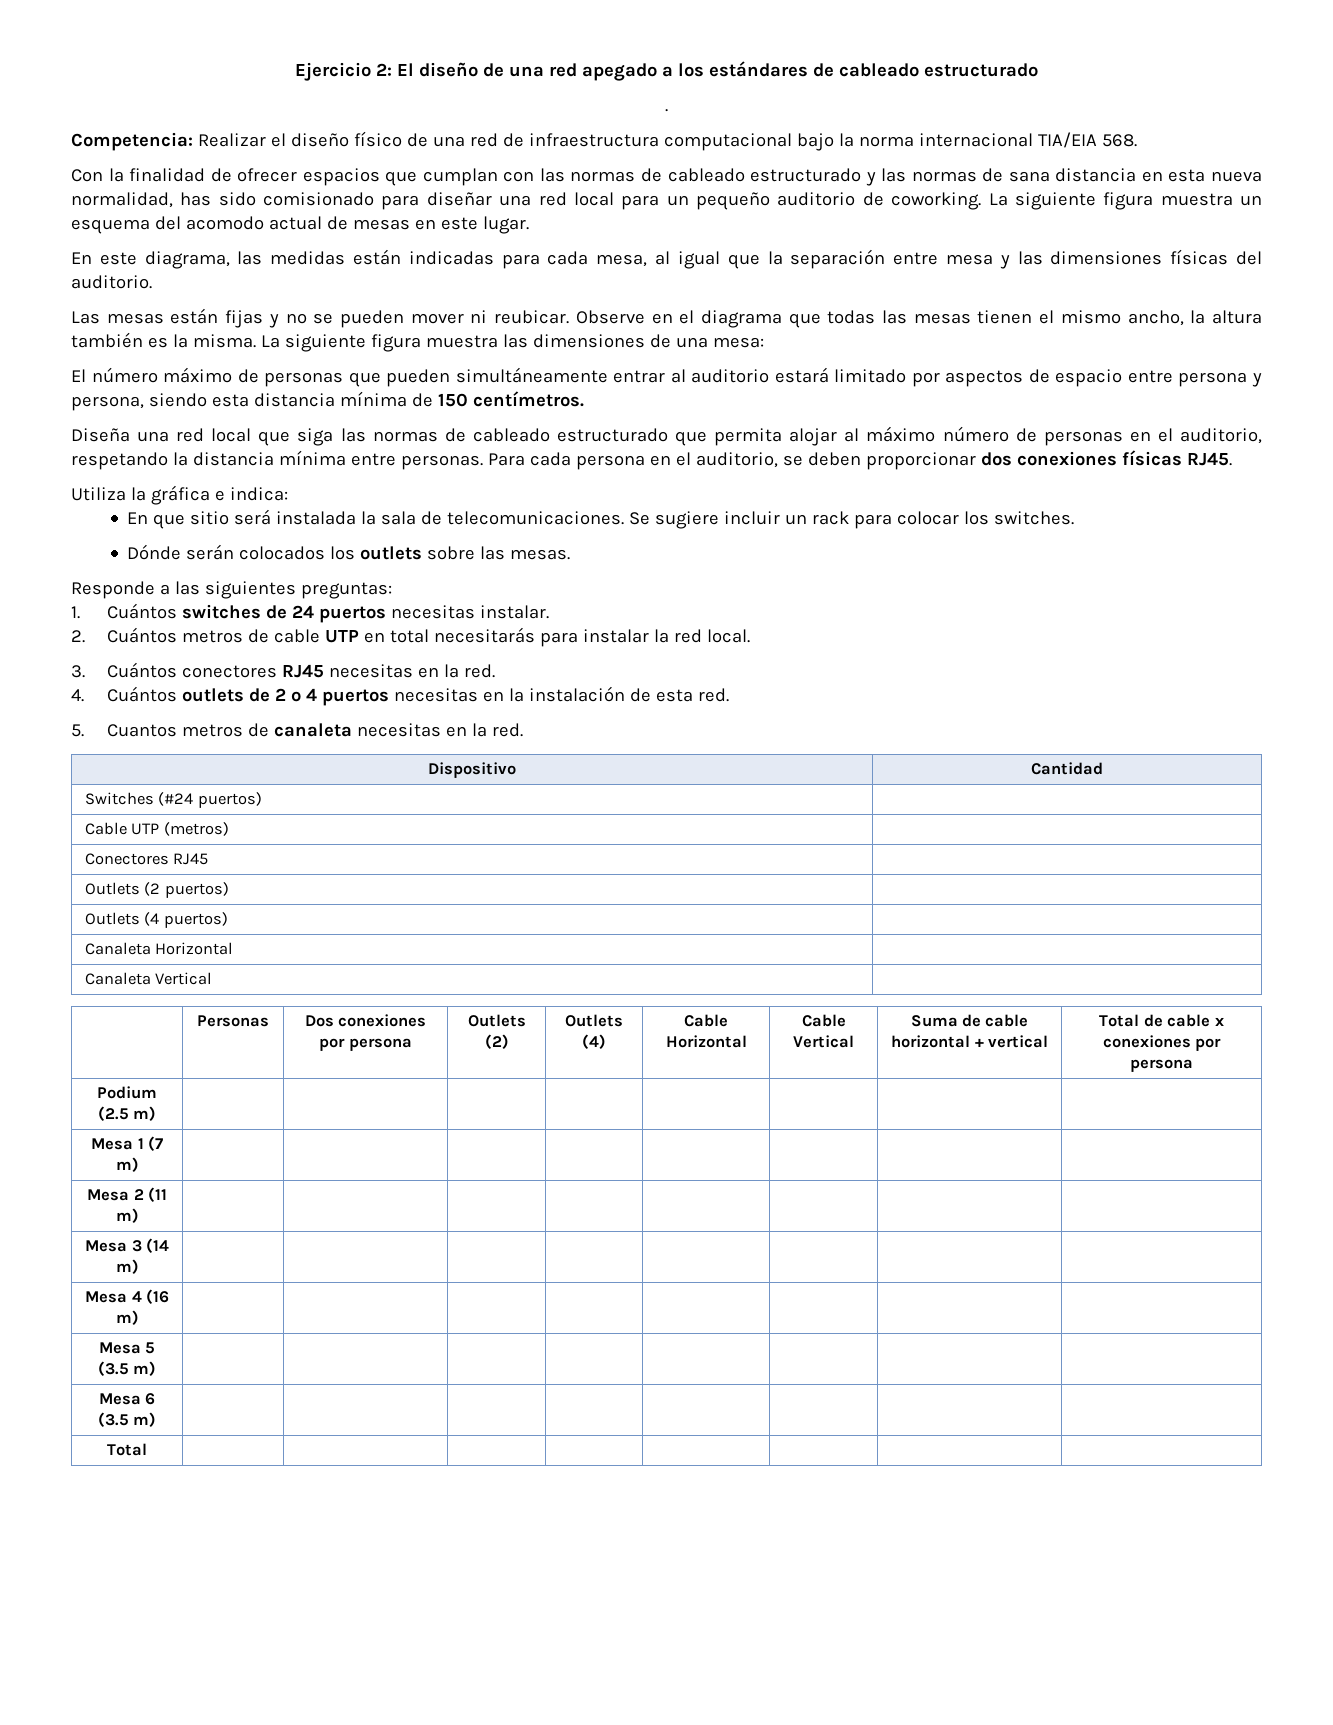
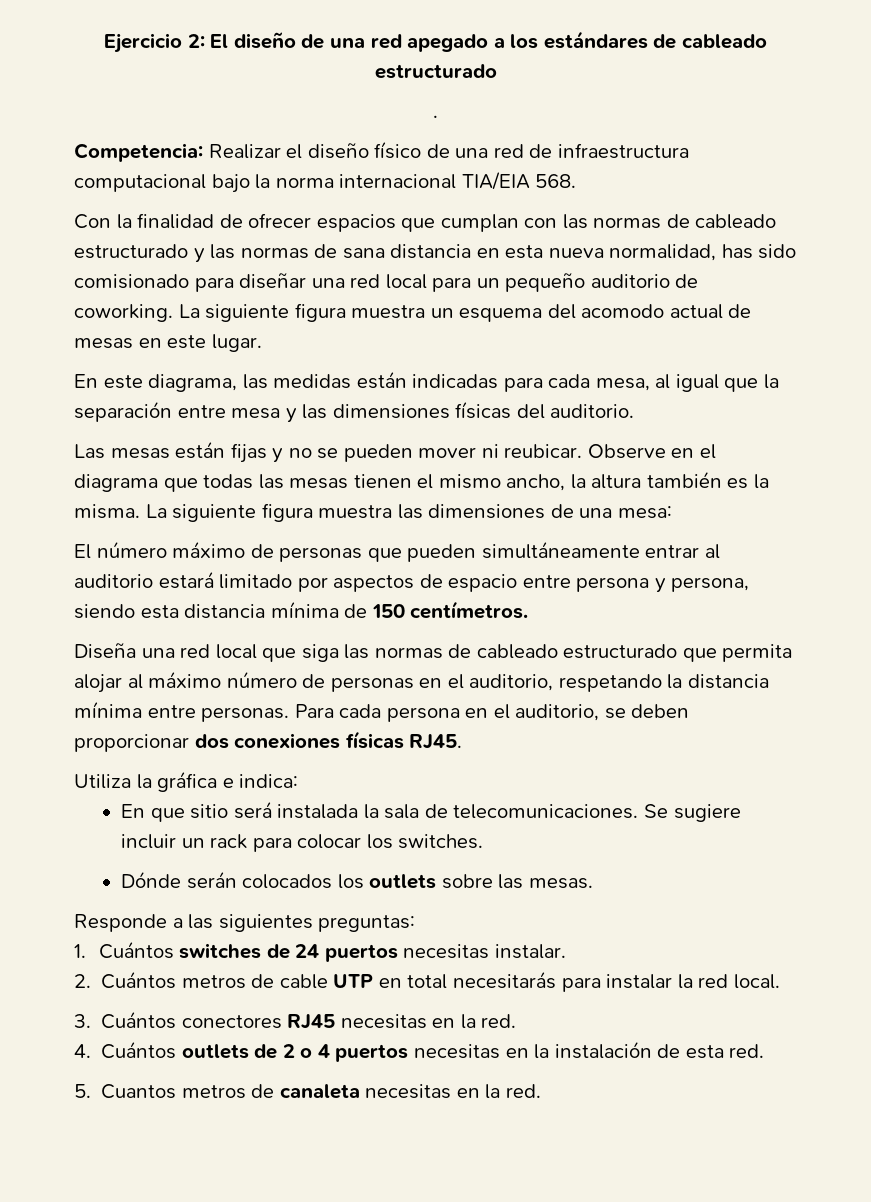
[428,762,516,778] [1031,762,1103,775] [84,792,262,808] [84,822,229,836] [84,853,209,865] [84,882,229,898] [84,912,228,928] [84,942,234,955] [84,972,213,985] [197,1015,269,1027] [304,1014,427,1027] [319,1038,412,1051] [467,1014,526,1027] [484,1034,509,1049] [565,1014,623,1027] [582,1034,606,1049] [684,1014,728,1027] [665,1035,747,1048] [801,1014,846,1027] [793,1035,854,1048] [910,1014,1029,1027] [891,1035,1048,1048] [1099,1014,1224,1027] [1102,1035,1222,1051] [1130,1059,1193,1072] [97,1086,157,1099] [97,1106,157,1121] [91,1136,163,1151] [115,1157,139,1172] [87,1187,167,1202] [115,1208,139,1223] [85,1238,169,1253] [115,1259,139,1274] [85,1289,169,1304] [115,1310,139,1325] [98,1342,156,1354] [97,1361,157,1376] [98,1393,156,1405] [97,1412,157,1427] [107,1443,147,1456] // Dispositivo | Cantidad // Switches (#24 puertos) | // Cable UTP (metros) | // Conectores RJ45 | // Outlets (2 puertos) | // Outlets (4 puertos) | // Canaleta Horizontal | // Canaleta Vertical | // | Personas | Dos conexiones por persona | Outlets (2) | Outlets (4) | Cable Horizontal | Cable Vertical | Suma de cable horizontal + vertical | Total de cable x conexiones por persona // Podium (2.5 m) | | | | | | | | // Mesa 1 (7 m) | | | | | | | | // Mesa 2 (11 m) | | | | | | | | // Mesa 3 (14 m) | | | | | | | | // Mesa 4 (16 m) | | | | | | | | // Mesa 5 (3.5 m) | | | | | | | | // Mesa 6 (3.5 m) | | | | | | | | // Total | | | | | | | | -> (541, 1091) none

